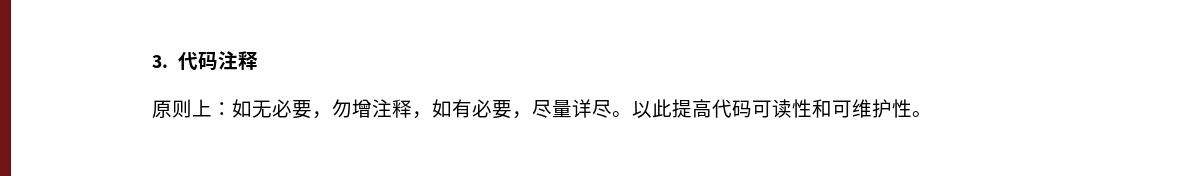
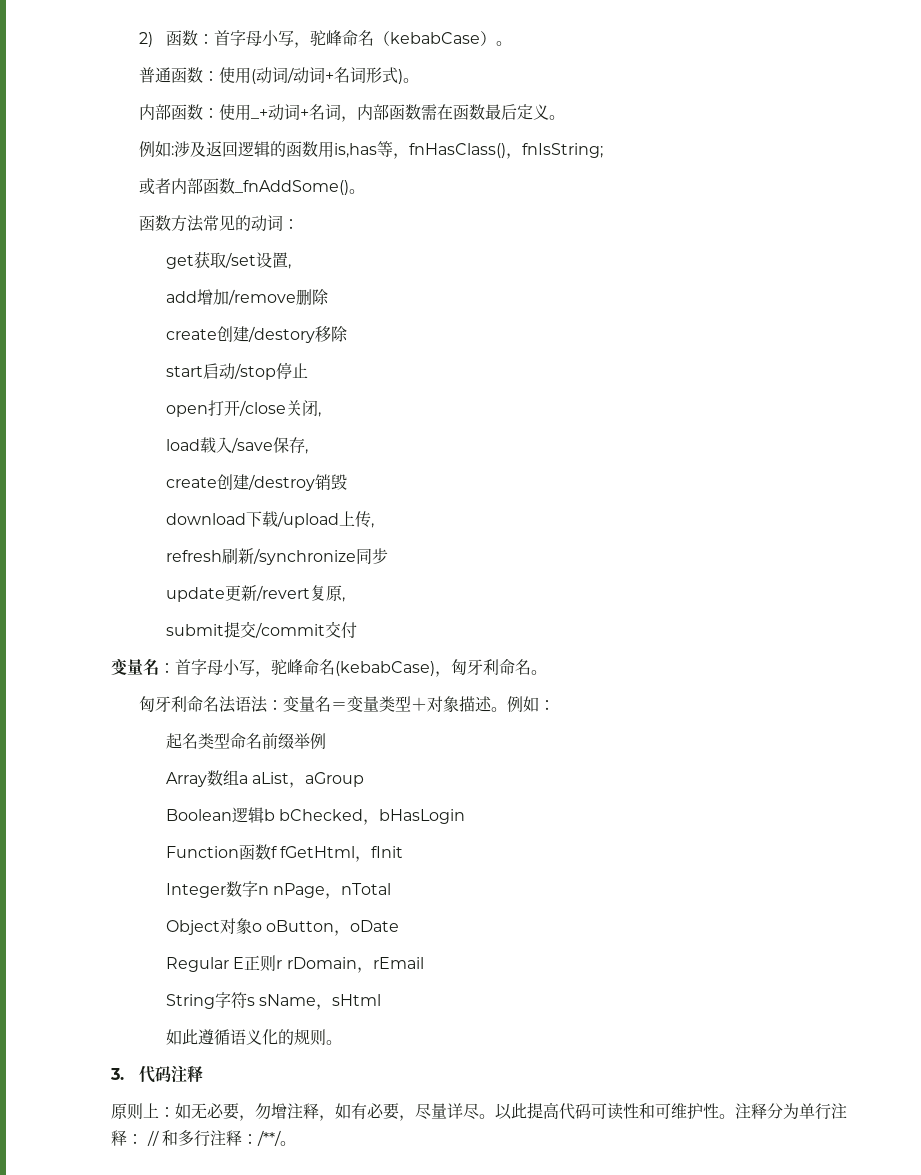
(152, 61) none -> [138,30,512,48] [138,67,419,84] [138,104,565,122] [138,141,603,159] [138,178,365,195] [138,215,299,232] [165,251,291,269] [165,289,329,305] [165,326,348,343] [165,362,308,380] [165,400,321,417] [165,437,308,454] [165,474,347,491] [165,511,374,528] [165,548,388,565] [165,585,345,602] [165,621,357,639] [111,658,548,677] [138,696,555,713] [165,733,326,749] [165,770,365,788] [165,807,466,825] [165,844,404,862] [165,881,392,899] [165,918,400,936] [165,955,424,973] [165,992,382,1010] [165,1029,342,1046] 2)函数：首字母小写，驼峰命名（kebabCase）。 // 普通函数：使用(动词/动词+名词形式)。 // 内部函数：使用_+动词+名词，内部函数需在函数最后定义。 // 例如:涉及返回逻辑的函数用is,has等，fnHasClass()，fnIsString; // 或者内部函数_fnAddSome()。 // 函数方法常见的动词： // get获取/set设置, // add增加/remove删除 // create创建/destory移除 // start启动/stop停止 // open打开/close关闭, // load载入/save保存, // create创建/destroy销毁 // download下载/upload上传, // refresh刷新/synchronize同步 // update更新/revert复原, // submit提交/commit交付 // 变量名：首字母小写，驼峰命名(kebabCase)，匈牙利命名。 // 匈牙利命名法语法：变量名＝变量类型＋对象描述。例如： // 起名类型命名前缀举例 // Array数组a aList，aGroup // Boolean逻辑b bChecked，bHasLogin // Function函数f fGetHtml，fInit // Integer数字n nPage，nTotal // Object对象o oButton，oDate // Regular E正则r rDomain，rEmail // String字符s sName，sHtml // 如此遵循语义化的规则。 //
(933, 114) none -> [735,1103,848,1120] [111,1130,297,1147] 注释分为单行注释： // 和多行注释：/**/。

